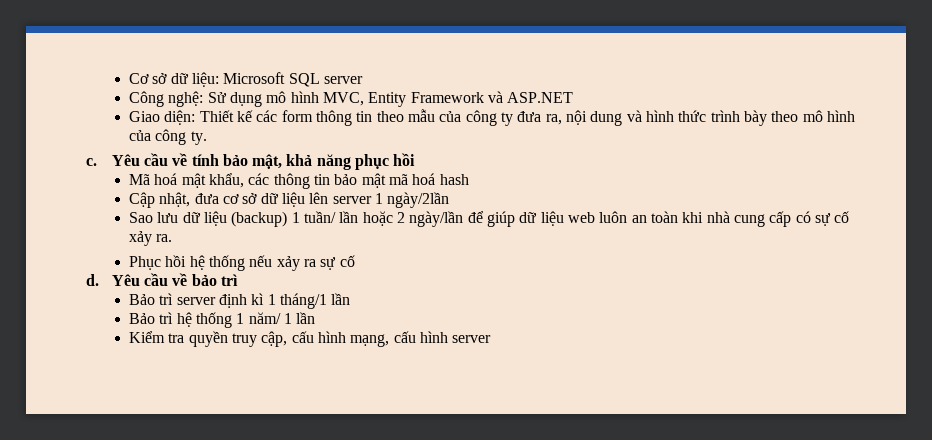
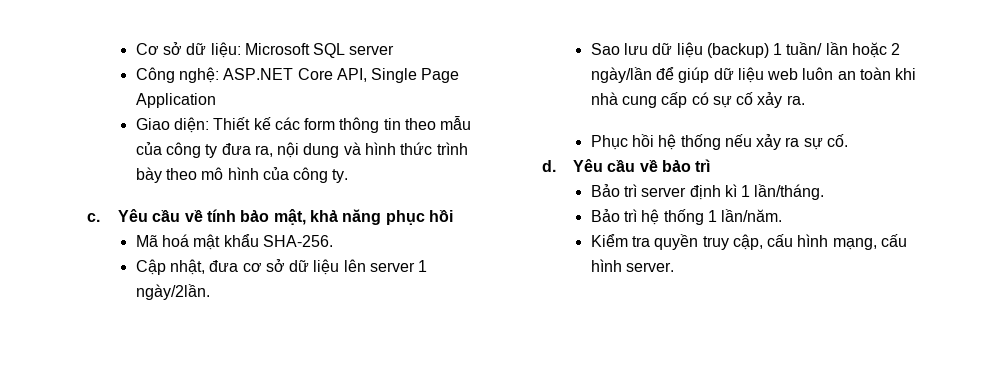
[207,91,574,107] Sử dụng mô hình MVC, Entity Framework và ASP.NET -> [223,68,460,83] [135,93,216,108] ASP.NET Core API, Single Page Application
[209,173,469,189] khẩu, các thông tin bảo mật mã hoá hash -> [223,234,333,247] khẩu SHA-256.
[387,192,450,208] ngày/2lần -> [135,284,210,300] ngày/2lần.
[339,255,355,267] cố -> [827,134,849,147] cố.
[280,293,351,309] tháng/1 lần -> [754,184,825,200] lần/tháng.
[248,312,316,324] năm/ 1 lần -> [721,209,783,222] lần/năm.
[452,335,492,343] server -> [625,262,674,272] server.

